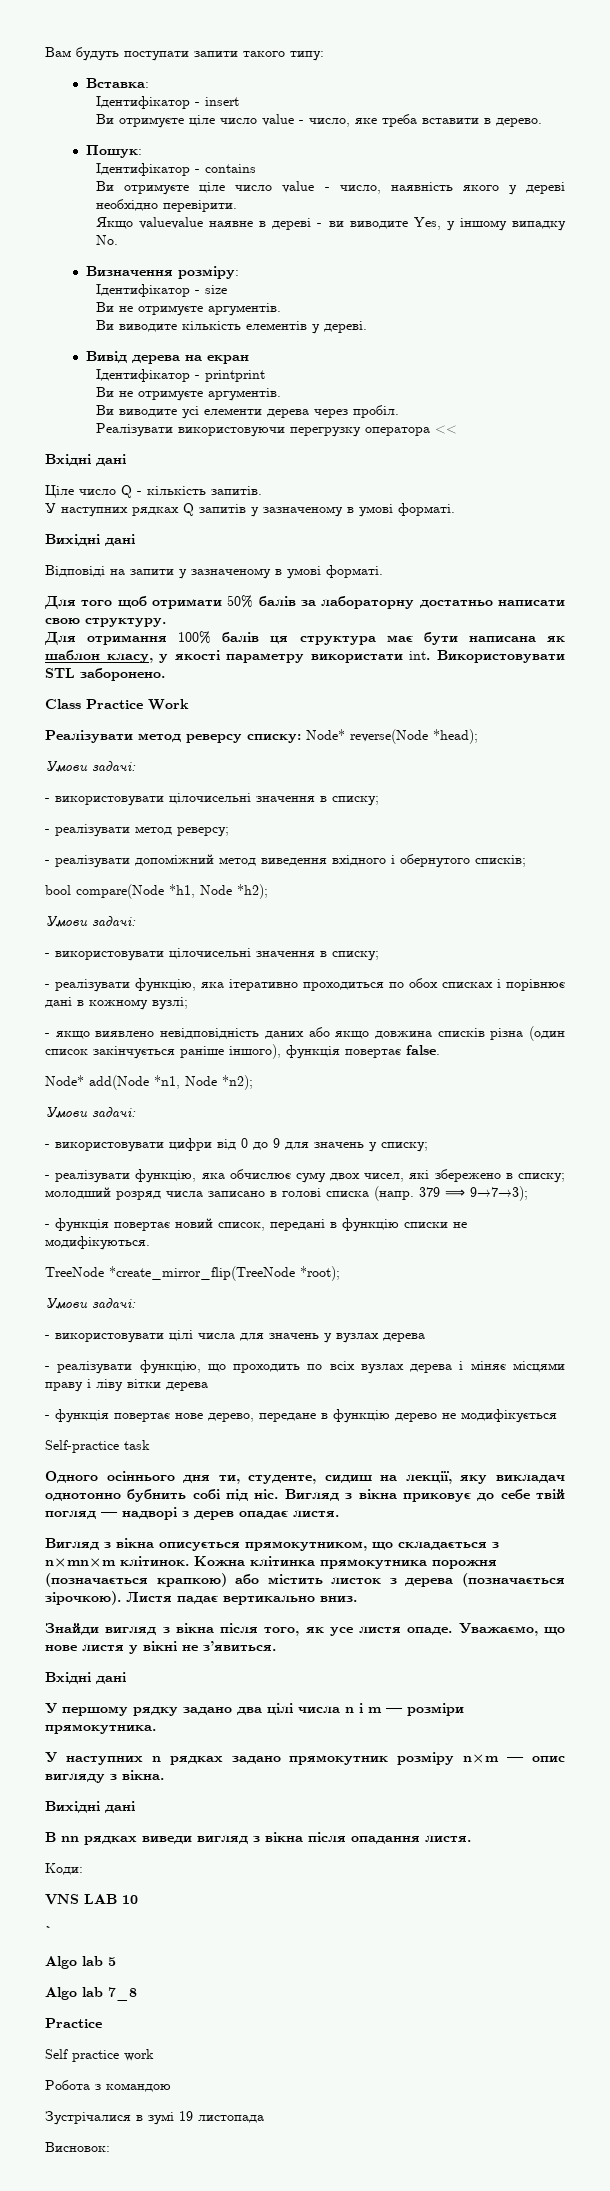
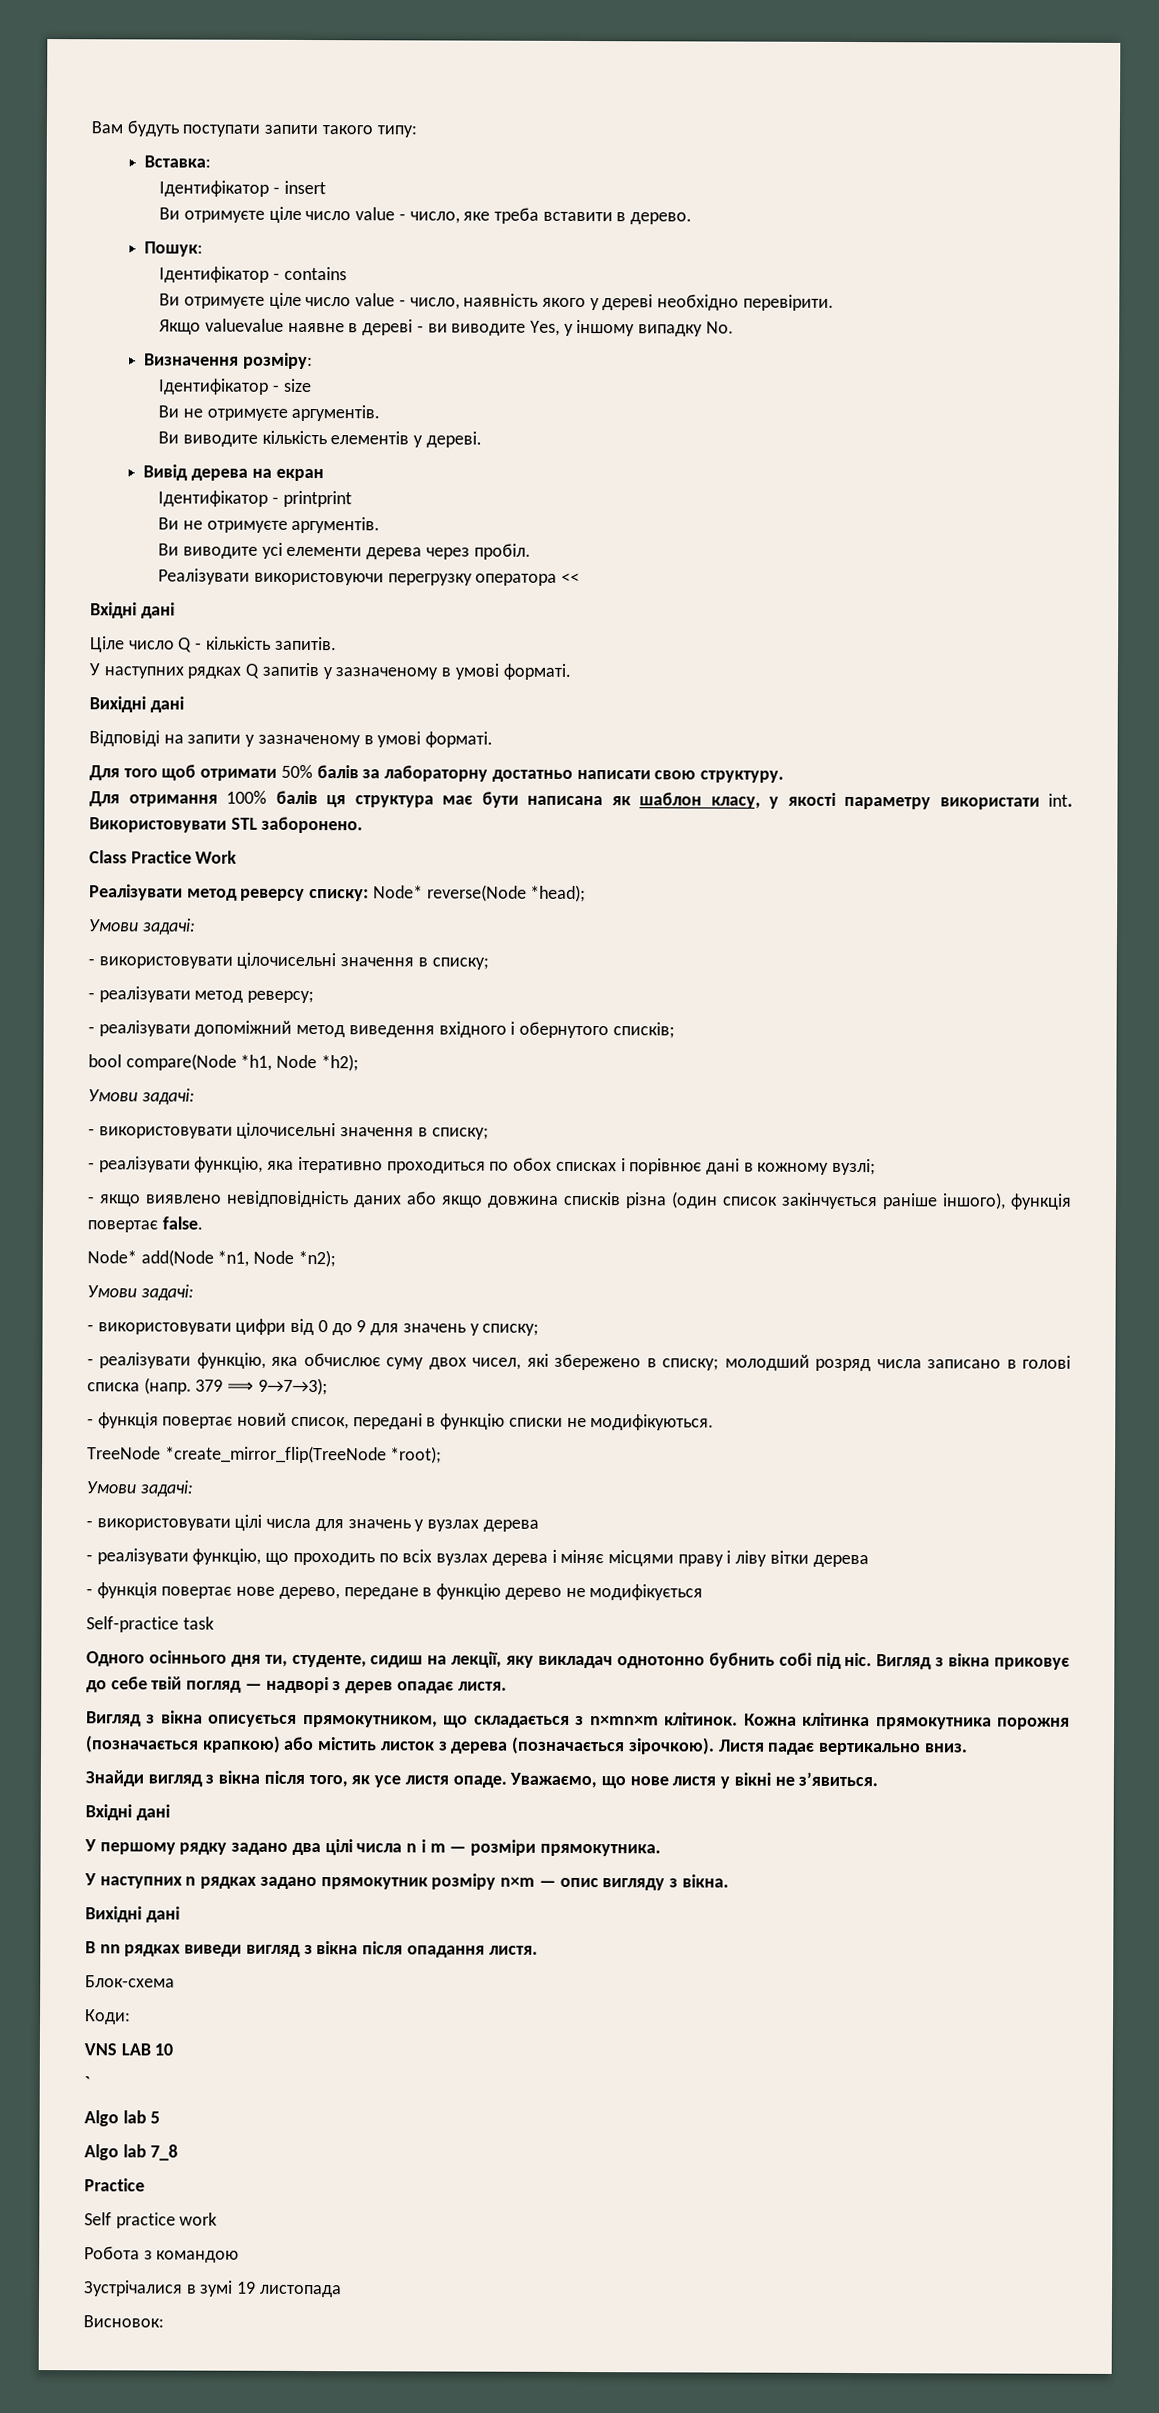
(471, 1838) none -> [85,1975,175,1988] // Блок-схема

